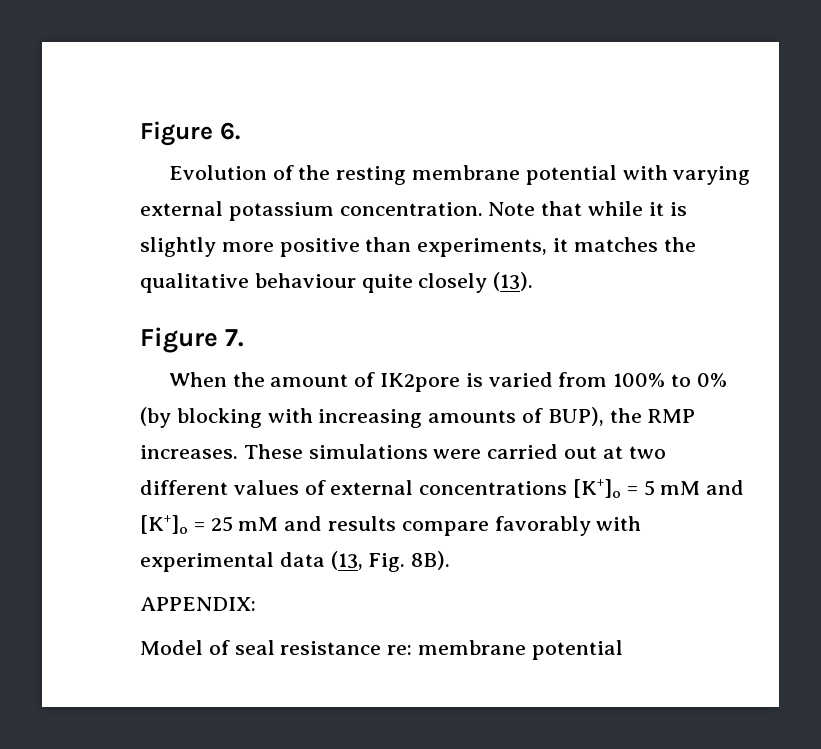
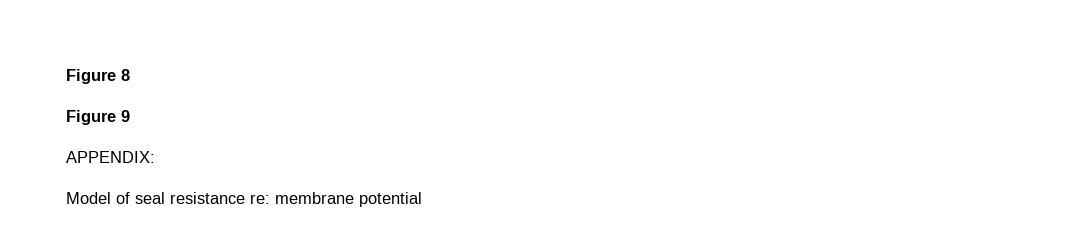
[140,121,240,146] [168,165,751,185] [140,201,687,221] [140,237,696,257] [140,272,534,293] [140,327,245,353] [168,372,727,392] [140,407,696,428] [140,444,666,459] [140,479,745,498] [140,515,642,536] [140,551,451,572] Figure 6. // Evolution of the resting membrane potential with varying external potassium concentration. Note that while it is slightly more positive than experiments, it matches the qualitative behaviour quite closely (13). // Figure 7. // When the amount of IK2pore is varied from 100% to 0% (by blocking with increasing amounts of BUP), the RMP increases. These simulations were carried out at two different values of external concentrations [K+]o = 5 mM and [K+]o = 25 mM and results compare favorably with experimental data (13, Fig. 8B). -> [66,69,130,84] [66,110,130,125] Figure 8 // Figure 9

